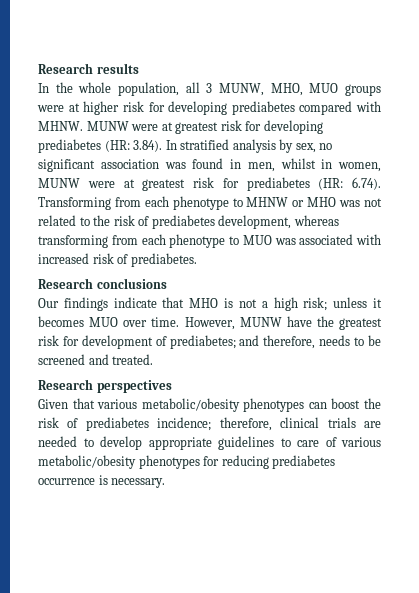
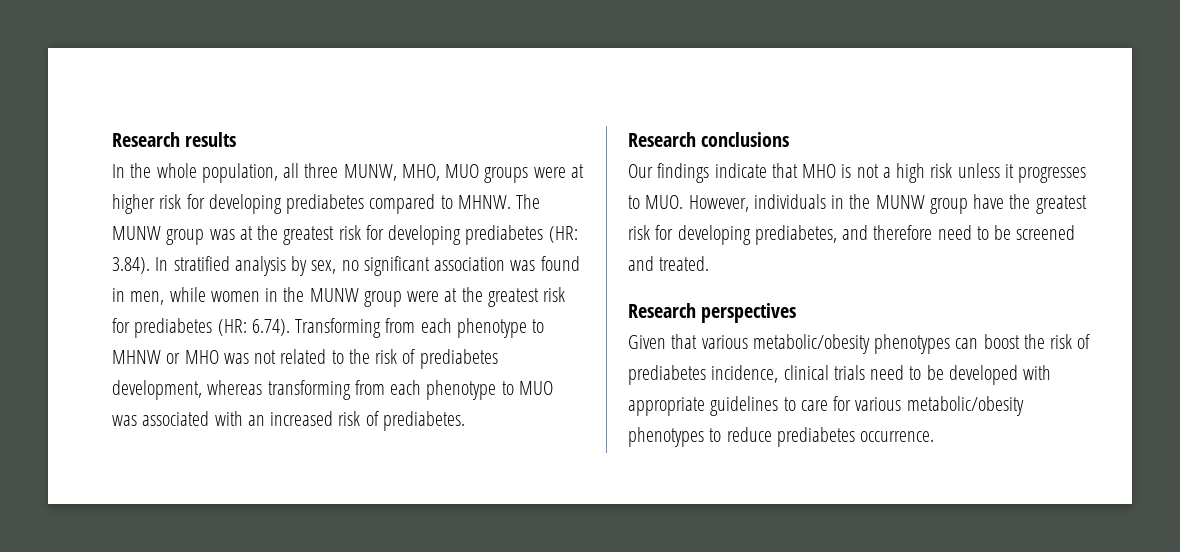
[206,83,213,93] 3 -> [304,163,339,178] three
[356,101,381,112] [38,121,173,131] with MHNW. MUNW were at -> [440,194,541,209] [112,225,279,245] to MHNW. The MUNW group was at the
[280,158,381,172] [38,178,135,188] whilst in women, MUNW were at -> [169,287,483,307] while women in the MUNW group were at the
(381, 239) none -> [247,415,265,426] an
[303,297,328,311] risk; -> [930,163,953,178] risk
[38,316,282,330] becomes MUO over time. However, MUNW -> [1018,167,1087,183] [628,194,968,214] progresses to MUO. However, individuals in the MUNW group
[81,335,351,349] development of prediabetes; and therefore, needs -> [677,225,972,245] developing prediabetes, and therefore need
[157,417,382,431] [38,436,142,450] incidence; therefore, clinical trials are needed to develop -> [711,365,1052,385] incidence, clinical trials need to be developed with
[325,437,381,447] [38,455,336,469] [38,475,166,488] of various metabolic/obesity phenotypes for reducing prediabetes occurrence is necessary. -> [833,396,1024,416] [628,427,935,447] for various metabolic/obesity phenotypes to reduce prediabetes occurrence.

